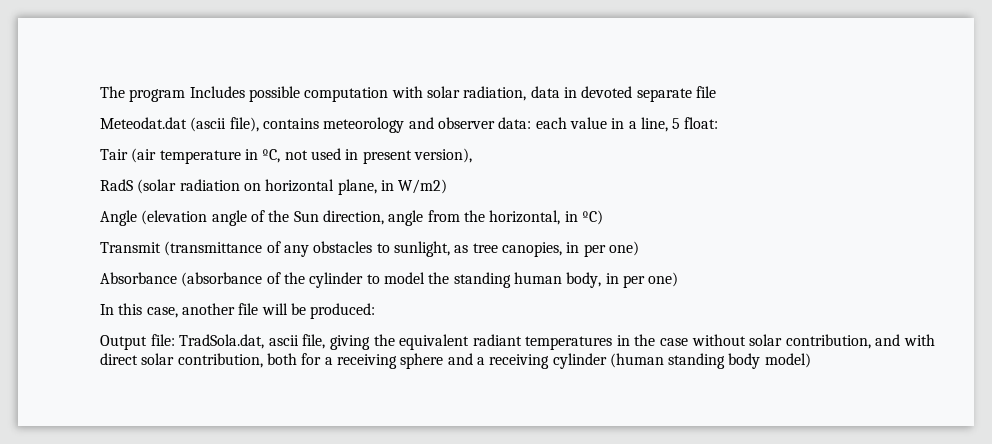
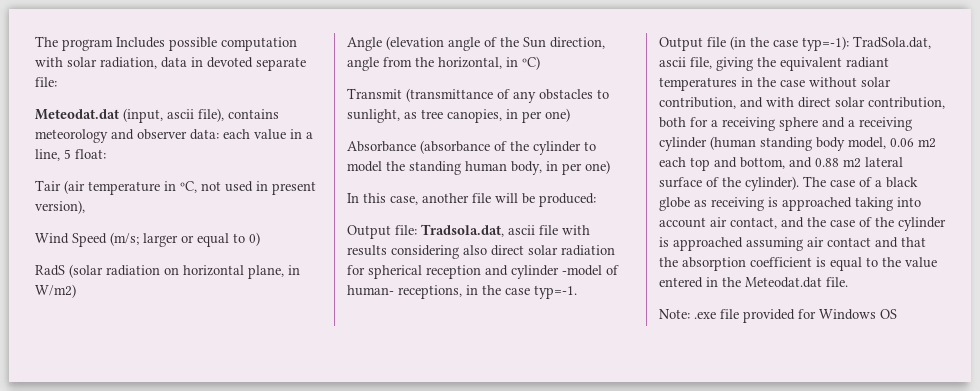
[695,86,716,98] [100,117,227,132] file // Meteodat.dat (ascii -> [35,77,57,87] [35,108,194,123] file: // Meteodat.dat (input, ascii
(472, 155) none -> [35,232,260,247] // Wind Speed (m/s; larger or equal to 0)
(175, 340) none -> [421,224,590,237] [347,245,615,259] [347,265,619,279] [347,285,577,299] [659,36,849,51] Tradsola.dat, ascii file with results considering also direct solar radiation for spherical reception and cylinder -model of human- receptions, in the case typ=-1. // Output file (in the case typ=-1):
[764,353,811,368] model) -> [848,137,936,149] [659,157,903,171] [659,176,918,191] [659,197,921,211] [659,217,946,231] [659,237,926,251] [659,257,937,271] [659,277,848,288] [659,309,897,323] model, 0.06 m2 each top and bottom, and 0.88 m2 lateral surface of the cylinder). The case of a black globe as receiving is approached taking into account air contact, and the case of the cylinder is approached assuming air contact and that the absorption coefficient is equal to the value entered in the Meteodat.dat file. // Note: .exe file provided for Windows OS

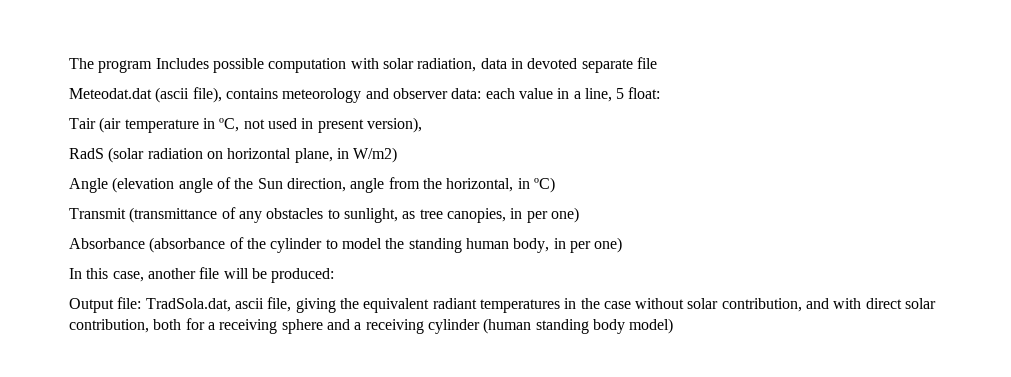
[35,77,57,87] [35,108,194,123] file: // Meteodat.dat (input, ascii -> [636,57,657,69] [69,87,190,103] file // Meteodat.dat (ascii
[35,232,260,247] // Wind Speed (m/s; larger or equal to 0) -> (422, 125) none
[421,224,590,237] [347,245,615,259] [347,265,619,279] [347,285,577,299] [659,36,849,51] Tradsola.dat, ascii file with results considering also direct solar radiation for spherical reception and cylinder -model of human- receptions, in the case typ=-1. // Output file (in the case typ=-1): -> (142, 303) none
[848,137,936,149] [659,157,903,171] [659,176,918,191] [659,197,921,211] [659,217,946,231] [659,237,926,251] [659,257,937,271] [659,277,848,288] [659,309,897,323] model, 0.06 m2 each top and bottom, and 0.88 m2 lateral surface of the cylinder). The case of a black globe as receiving is approached taking into account air contact, and the case of the cylinder is approached assuming air contact and that the absorption coefficient is equal to the value entered in the Meteodat.dat file. // Note: .exe file provided for Windows OS -> [629,318,674,334] model)

